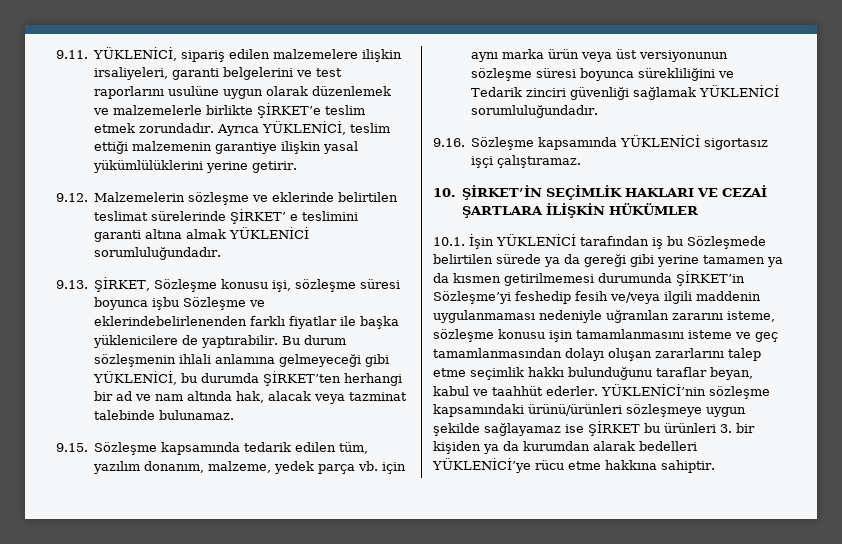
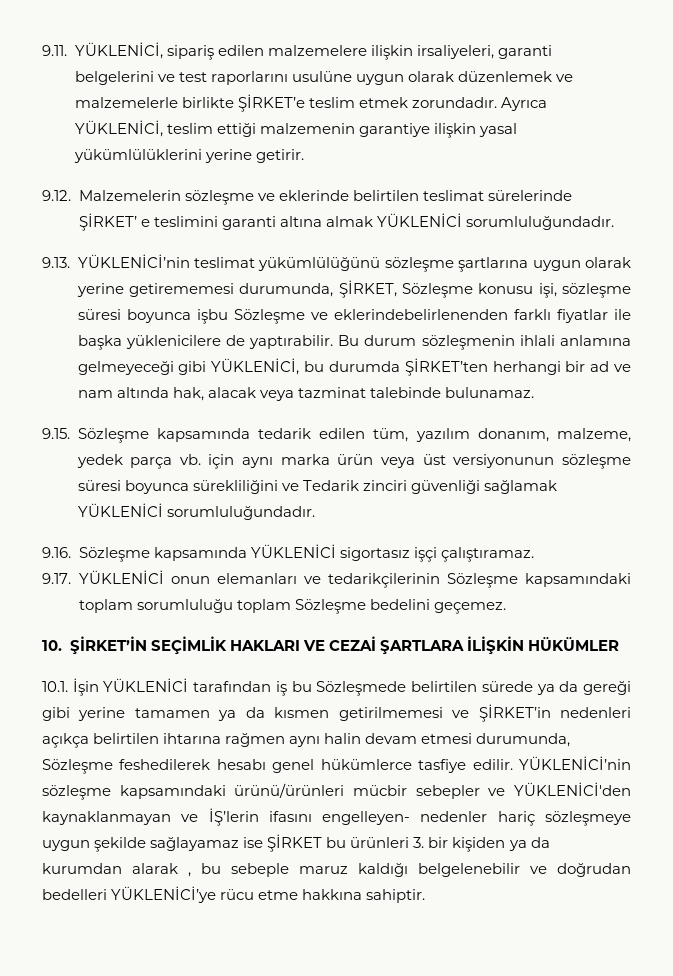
(88, 284) none -> [77,254,632,272] [76,283,334,297] YÜKLENİCİ’nin teslimat yükümlülüğünü sözleşme şartlarına uygun olarak yerine getirememesi durumunda,
(582, 161) none -> [42,570,631,588] [78,599,506,614] // 9.17. YÜKLENİCİ onun elemanları ve tedarikçilerinin Sözleşme kapsamındaki toplam sorumluluğu toplam Sözleşme bedelini geçemez.
[598,271,745,286] [433,291,761,304] [433,310,775,323] [433,329,778,342] [433,348,761,361] [433,367,753,380] [433,384,770,399] [433,404,622,417] durumunda ŞİRKET’in Sözleşme’yi feshedip fesih ve/veya ilgili maddenin uygulanmaması nedeniyle uğranılan zararını isteme, sözleşme konusu işin tamamlanmasını isteme ve geç tamamlanmasından dolayı oluşan zararlarını talep etme seçimlik hakkı bulunduğunu taraflar beyan, kabul ve taahhüt ederler. YÜKLENİCİ’nin sözleşme kapsamındaki ürünü/ürünleri -> [452,704,632,722] [42,733,571,748] [42,756,631,774] [42,782,632,800] [42,808,535,826] ve ŞİRKET’in nedenleri açıkça belirtilen ihtarına rağmen aynı halin devam etmesi durumunda, Sözleşme feshedilerek hesabı genel hükümlerce tasfiye edilir. YÜKLENİCİ’nin sözleşme kapsamındaki ürünü/ürünleri mücbir sebepler ve YÜKLENİCİ'den kaynaklanmayan ve İŞ’lerin ifasını engelleyen- nedenler hariç
(635, 446) none -> [188,863,631,877] , bu sebeple maruz kaldığı belgelenebilir ve doğrudan

